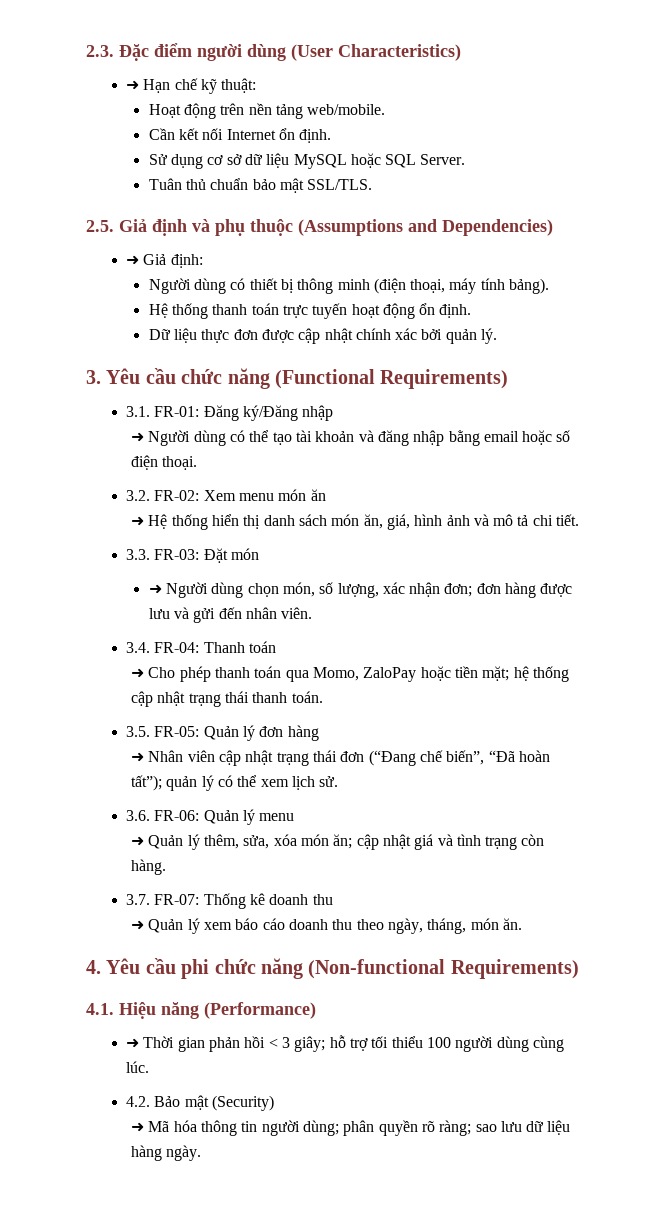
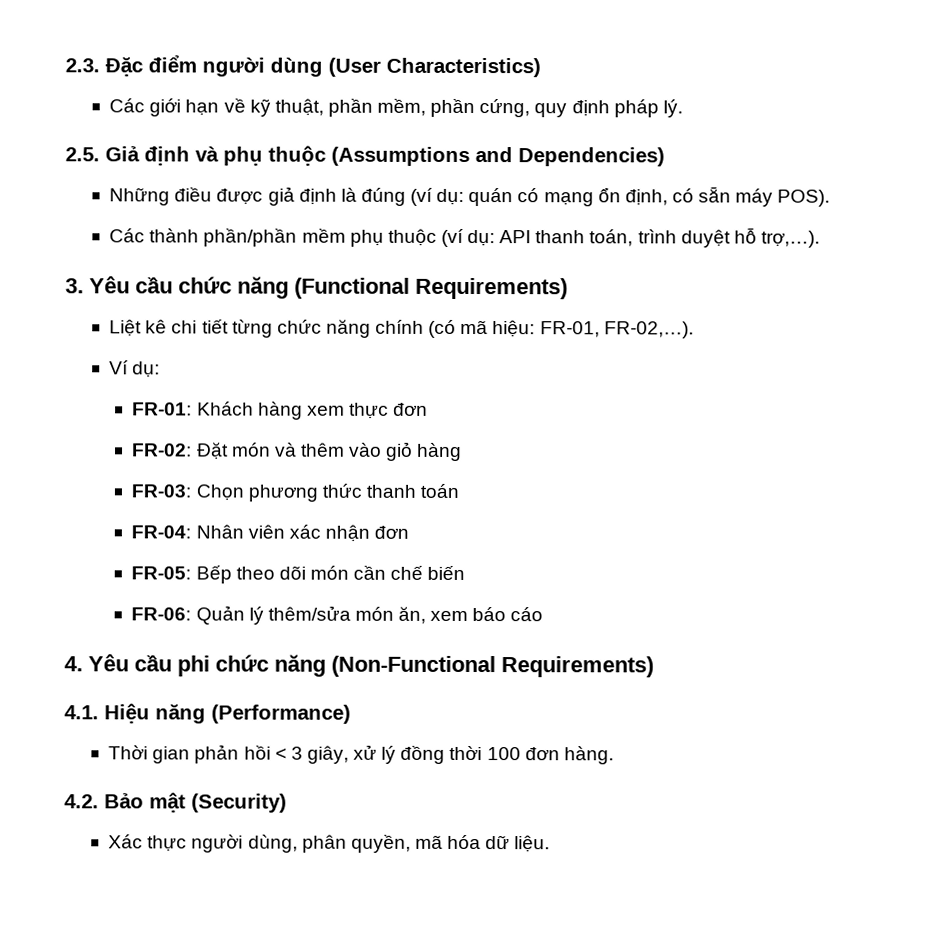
[126,78,257,94] [148,103,386,119] [148,128,332,143] [148,153,466,169] [148,178,373,193] ➜ Hạn chế kỹ thuật: // Hoạt động trên nền tảng web/mobile. // Cần kết nối Internet ổn định. // Sử dụng cơ sở dữ liệu MySQL hoặc SQL Server. // Tuân thủ chuẩn bảo mật SSL/TLS. -> [109,98,683,118] Các giới hạn về kỹ thuật, phần mềm, phần cứng, quy định pháp lý.
[126,254,203,268] [148,278,550,294] [148,303,472,319] [148,328,498,344] ➜ Giả định: // Người dùng có thiết bị thông minh (điện thoại, máy tính bảng). // Hệ thống thanh toán trực tuyến hoạt động ổn định. // Dữ liệu thực đơn được cập nhật chính xác bởi quản lý. -> [109,186,831,207] [109,227,820,248] Những điều được giả định là đúng (ví dụ: quán có mạng ổn định, có sẵn máy POS). // Các thành phần/phần mềm phụ thuộc (ví dụ: API thanh toán, trình duyệt hỗ trợ,…).
[126,405,334,421] [130,430,571,446] [130,455,198,470] [126,489,326,501] [130,514,580,530] [126,548,260,563] [148,582,379,598] 3.1. FR-01: Đăng ký/Đăng nhập // ➜ Người dùng có thể tạo tài khoản và đăng nhập bằng email hoặc số điện thoại. // 3.2. FR-02: Xem menu món ăn // ➜ Hệ thống hiển thị danh sách món ăn, giá, hình ảnh và mô tả chi tiết. // 3.3. FR-03: Đặt món // ➜ Người dùng chọn món, số lượng, -> [109,319,694,339] [109,360,161,378] [132,401,429,420] [132,441,463,461] [131,483,460,502] [131,524,285,539] Liệt kê chi tiết từng chức năng chính (có mã hiệu: FR-01, FR-02,…). // Ví dụ: // FR-01: Khách hàng xem thực đơn // FR-02: Đặt món và thêm vào giỏ hàng // FR-03: Chọn phương thức thanh toán // FR-04: Nhân viên
[444,582,573,598] [148,607,313,623] [126,641,277,653] [130,666,569,682] [130,691,323,707] [126,725,319,741] [130,750,550,766] [130,775,339,791] [126,809,295,825] [130,834,545,850] [130,859,166,875] [126,893,333,909] [130,918,522,934] đơn; đơn hàng được lưu và gửi đến nhân viên. // 3.4. FR-04: Thanh toán // ➜ Cho phép thanh toán qua Momo, ZaloPay hoặc tiền mặt; hệ thống cập nhật trạng thái thanh toán. // 3.5. FR-05: Quản lý đơn hàng // ➜ Nhân viên cập nhật trạng thái đơn (“Đang chế biến”, “Đã hoàn tất”); quản lý có thể xem lịch sử. // 3.6. FR-06: Quản lý menu // ➜ Quản lý thêm, sửa, xóa món ăn; cập nhật giá và tình trạng còn hàng. // 3.7. FR-07: Thống kê doanh thu // ➜ Quản lý xem báo cáo doanh thu theo ngày, tháng, món ăn. -> [374,525,410,539] [131,565,466,584] [131,605,544,625] đơn // FR-05: Bếp theo dõi món cần chế biến // FR-06: Quản lý thêm/sửa món ăn, xem báo cáo
[308,959,446,979] (Non-functional -> [331,655,496,678] (Non-Functional
[126,1038,140,1048] ➜ -> (351, 714) none
[294,1035,564,1052] [126,1061,150,1073] [126,1095,275,1111] [130,1120,571,1136] [130,1145,202,1161] giây; hỗ trợ tối thiểu 100 người dùng cùng lúc. // 4.2. Bảo mật (Security) // ➜ Mã hóa thông tin người dùng; phân quyền rõ ràng; sao lưu dữ liệu hàng ngày. -> [306,744,614,765] [64,792,287,813] [108,834,551,853] giây, xử lý đồng thời 100 đơn hàng. // 4.2. Bảo mật (Security) // Xác thực người dùng, phân quyền, mã hóa dữ liệu.

